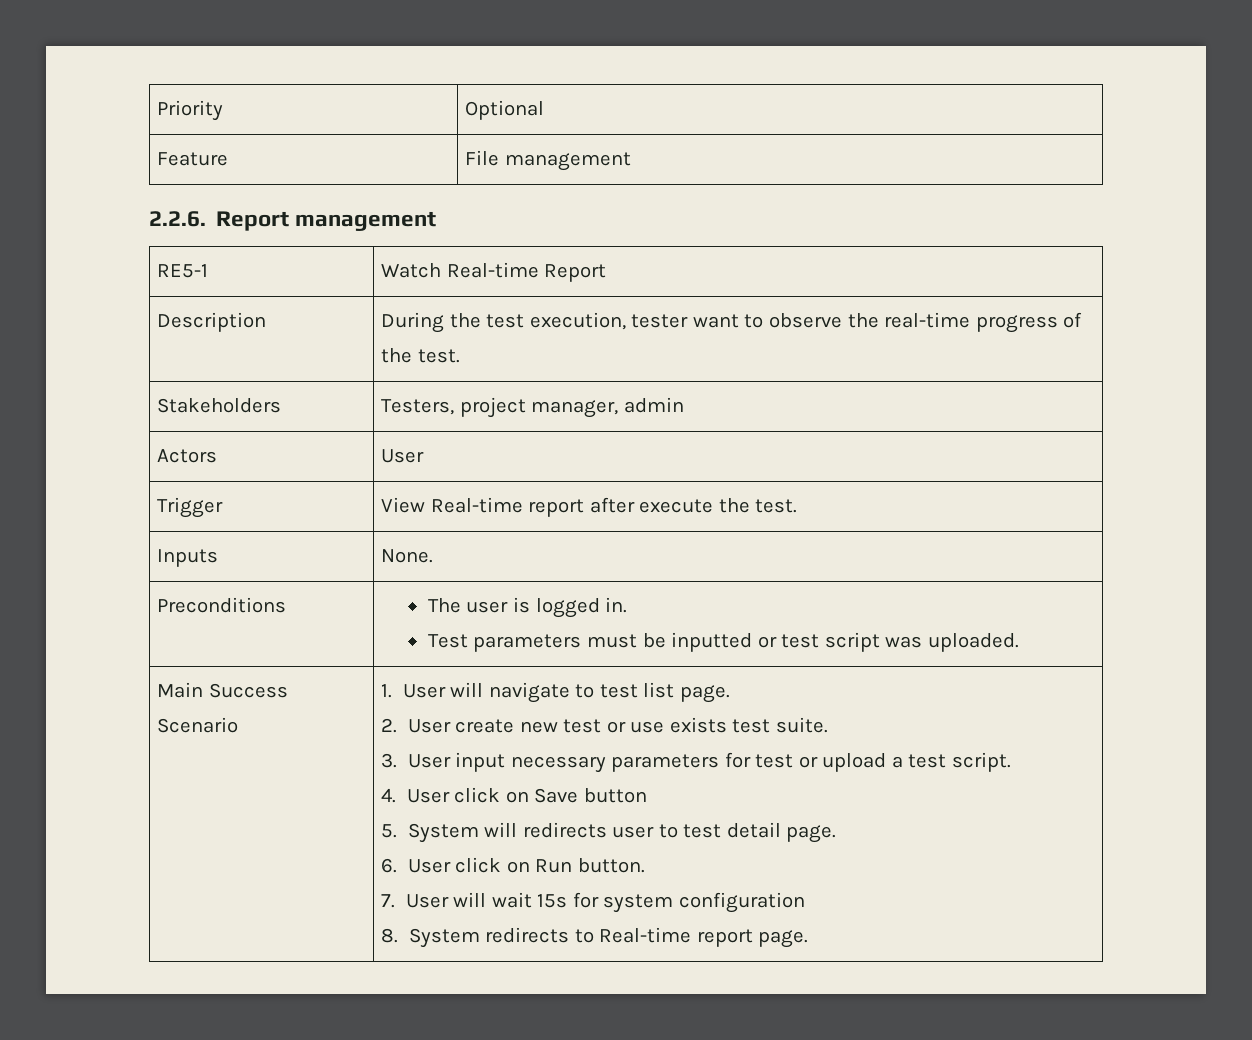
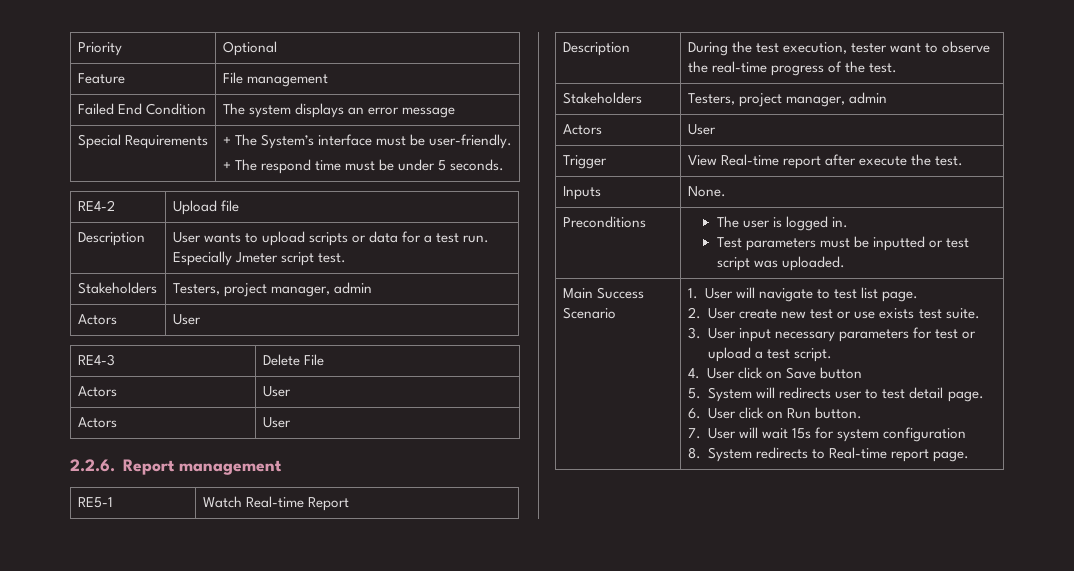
(631, 161) none -> [77,103,206,115] [222,103,455,118] [77,134,208,149] [222,134,512,149] [222,159,505,174] [77,200,115,211] [172,200,239,215] [77,232,145,246] [172,231,490,246] [172,251,346,266] [77,282,157,294] [172,282,372,297] [77,314,117,325] [172,314,201,325] [77,354,115,366] [262,354,324,366] [77,386,117,397] [262,386,291,397] [77,417,117,428] [262,417,291,428] // Failed End Condition | The system displays an error message // Special Requirements | + The System’s interface must be user-friendly. // + The respond time must be under 5 seconds. // RE4-2 | Upload file // Description | User wants to upload scripts or data for a test run. Especially Jmeter script test. // Stakeholders | Testers, project manager, admin // Actors | User // RE4-3 | Delete File // Actors | User // Actors | User

